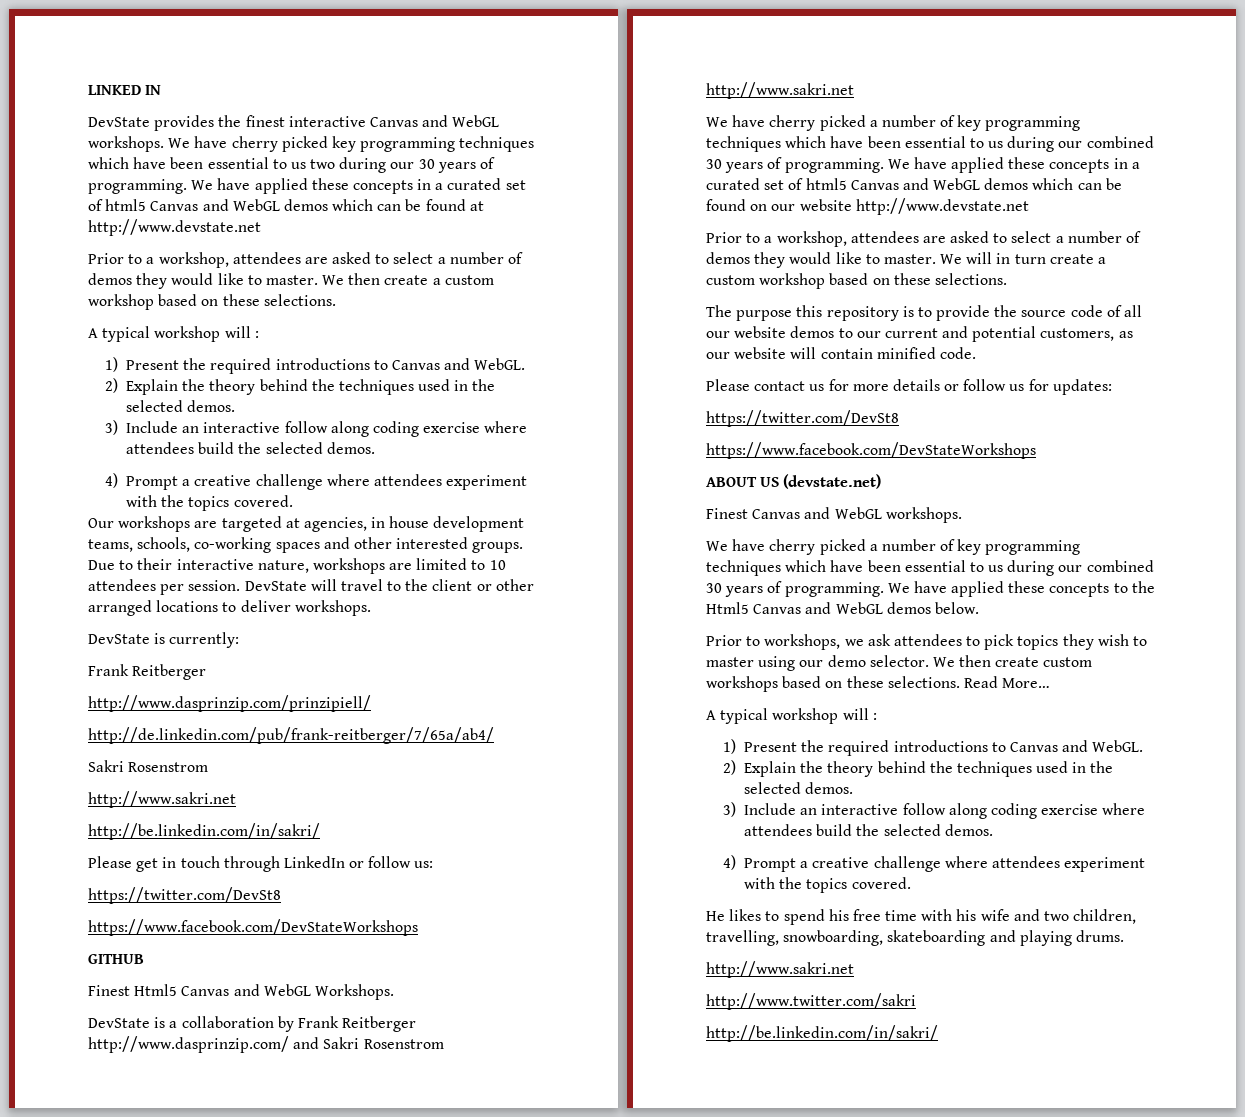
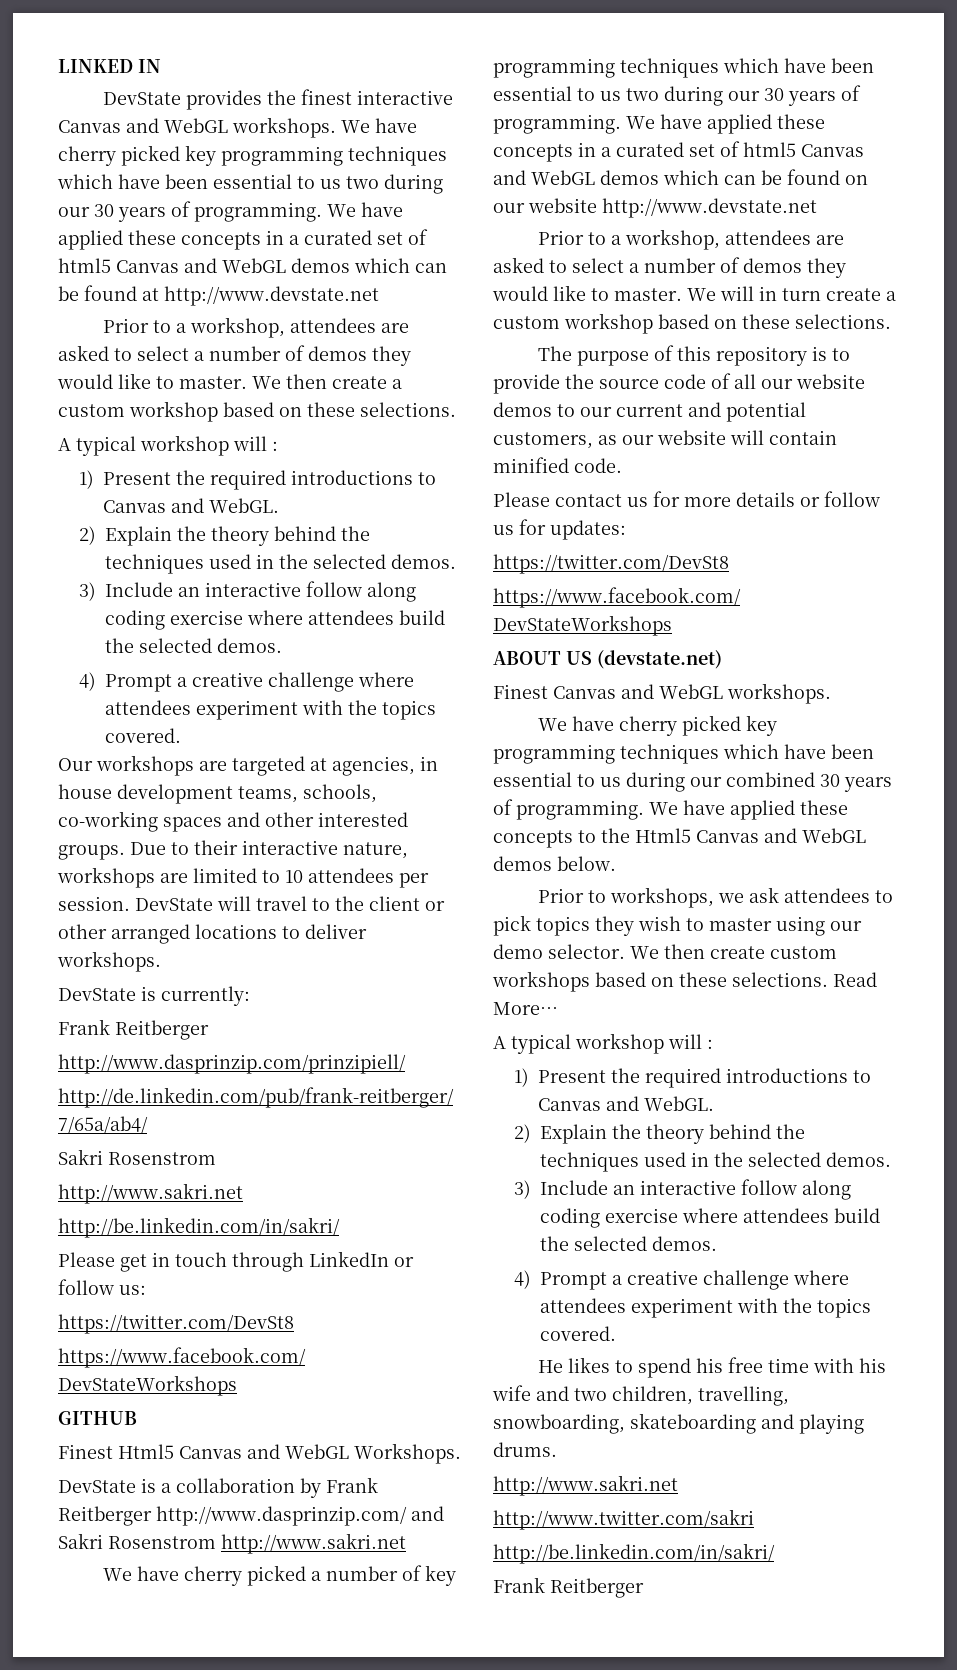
[1007,136,1154,152] during our combined -> [626,86,760,106] two during our
(793, 315) none -> [654,345,675,361] of
[869,539,956,551] a number of -> (742, 725) none
(938, 1033) none -> [493,1577,644,1598] // Frank Reitberger

